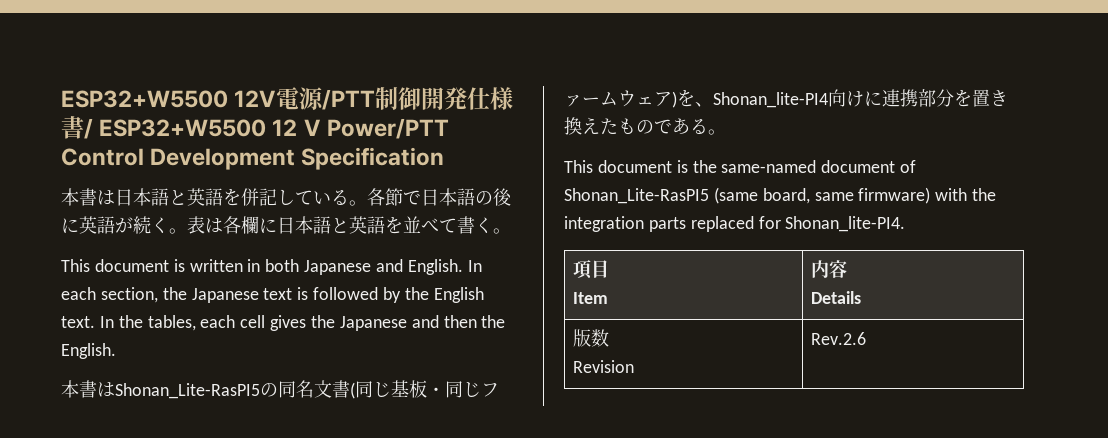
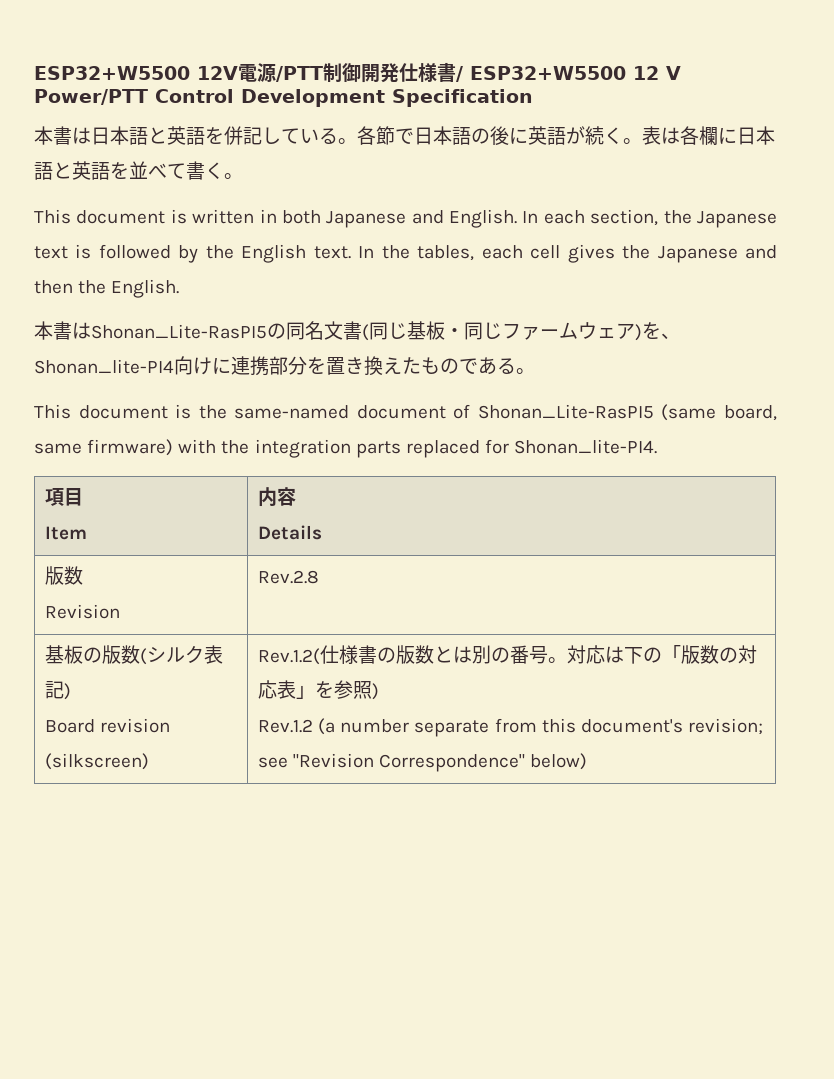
[810,332,866,345] Rev.2.6 -> [258,570,320,584] [45,645,224,665] [45,681,72,700] [45,718,171,733] [45,753,150,770] [258,645,758,665] [258,680,380,700] [258,718,763,737] [258,753,588,772] Rev.2.8 // 基板の版数(シルク表記) // Board revision (silkscreen) | Rev.1.2(仕様書の版数とは別の番号。対応は下の「版数の対応表」を参照) // Rev.1.2 (a number separate from this document's revision; see "Revision Correspondence" below)

